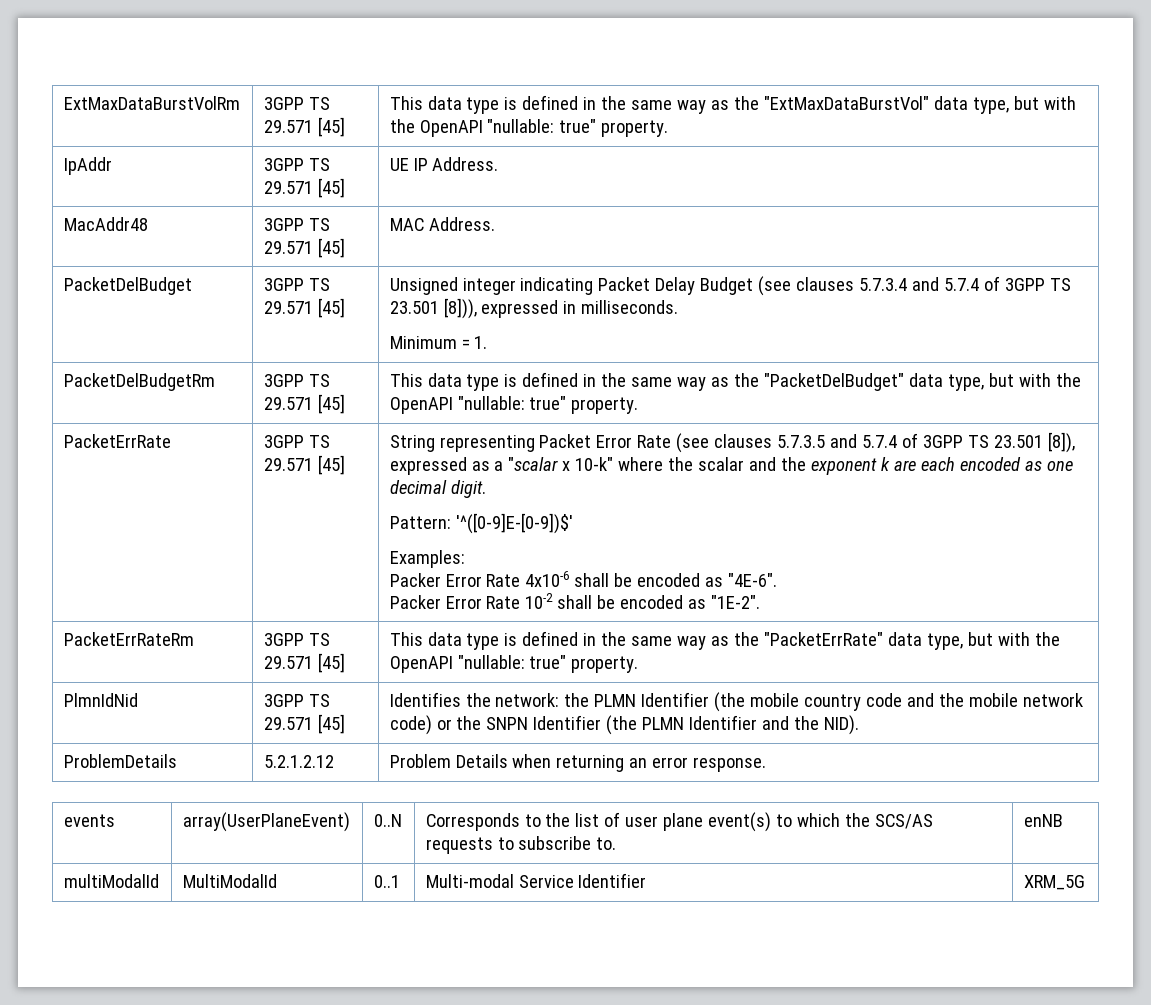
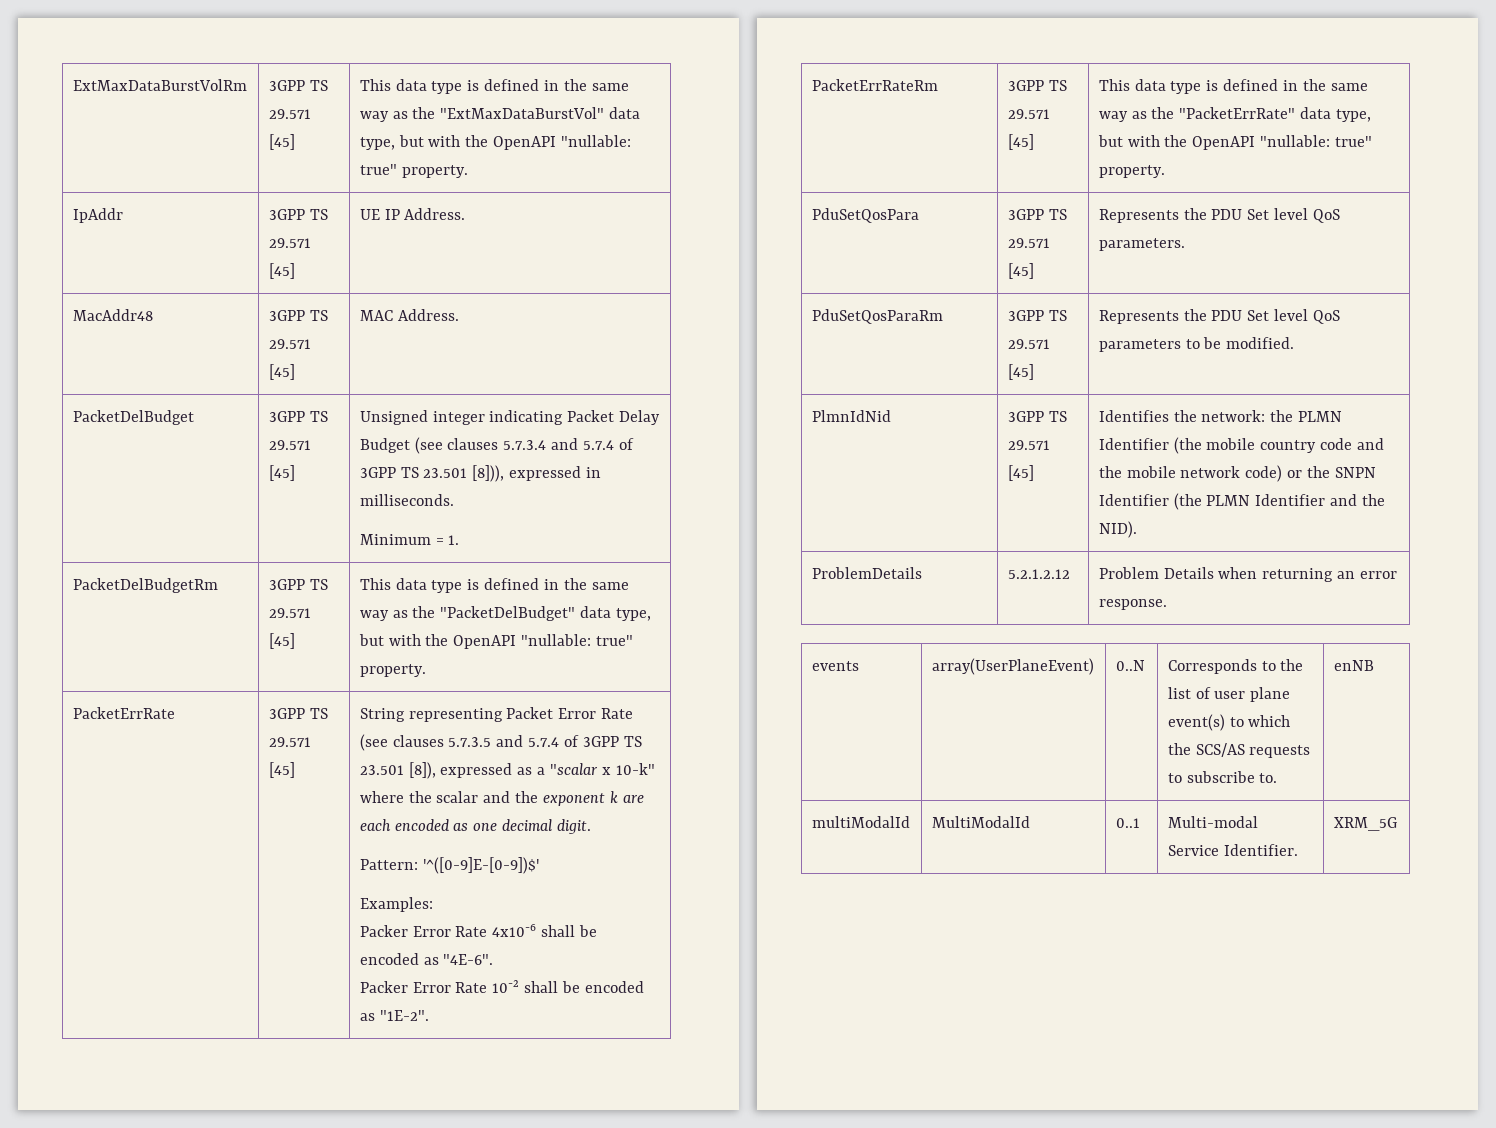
(639, 664) none -> [811,208,919,223] [1007,209,1067,220] [1007,238,1050,248] [1007,263,1034,279] [1098,208,1340,223] [1098,238,1185,251] [811,309,943,324] [1007,310,1067,321] [1007,339,1050,349] [1007,364,1034,380] [1098,309,1340,324] [1098,337,1295,352] // PduSetQosPara | 3GPP TS 29.571 [45] | Represents the PDU Set level QoS parameters. // PduSetQosParaRm | 3GPP TS 29.571 [45] | Represents the PDU Set level QoS parameters to be modified.
[578,873,647,888] Identifier -> [1223,844,1298,856] Identifier.

